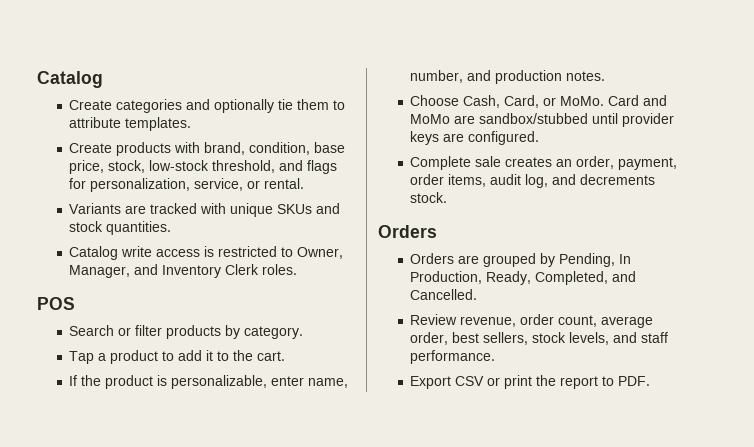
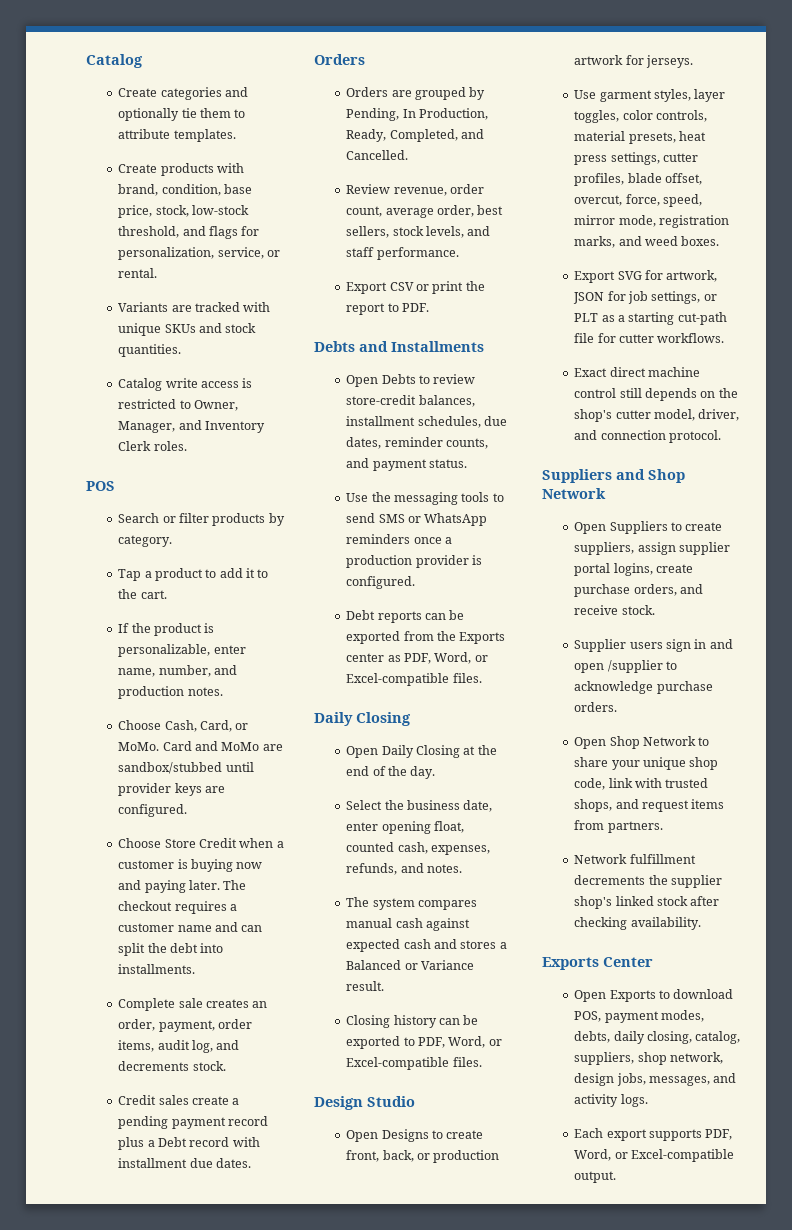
(540, 138) none -> [118,838,284,848] [118,859,263,872] [118,880,247,893] [118,901,237,914] [118,922,263,932] [118,943,224,956] [118,964,196,974] // Choose Store Credit when a customer is buying now and paying later. The checkout requires a customer name and can split the debt into installments.
(448, 197) none -> [118,1095,240,1105] [118,1116,268,1129] [118,1137,260,1150] [118,1158,251,1168] // Credit sales create a pending payment record plus a Debt record with installment due dates.
(651, 381) none -> [314,341,484,352] [346,374,476,387] [346,395,475,407] [346,416,507,428] [346,437,488,449] [346,458,467,471] [346,492,504,505] [346,513,488,526] [346,534,452,544] [346,555,482,568] [346,576,416,589] [346,610,465,623] [346,631,506,644] [346,652,488,664] [346,673,482,686] [314,712,411,726] [346,745,497,758] [346,766,436,779] [346,800,493,812] [346,821,464,834] [346,842,490,855] [346,863,462,875] [346,897,477,910] [346,918,470,931] [346,939,507,952] [346,960,474,970] [346,981,385,991] [346,1015,479,1028] [346,1036,502,1049] [346,1057,482,1070] [314,1096,415,1110] [346,1129,484,1142] [346,1150,500,1163] [574,55,693,68] [574,89,726,102] [574,110,707,123] [574,131,706,144] [574,152,698,165] [574,173,702,186] [574,194,702,207] [574,215,729,228] [574,236,720,248] [574,270,718,283] [573,291,717,304] [574,312,727,325] [574,333,725,343] [574,367,700,377] [574,388,738,401] [574,409,740,422] [574,430,721,443] [542,469,685,483] [542,488,606,499] [574,521,723,534] [574,542,730,555] [574,563,693,576] [574,584,703,597] [574,605,655,615] [574,639,733,652] [574,660,677,673] [574,681,713,694] [574,702,618,712] [574,736,710,749] [574,757,719,770] [574,778,709,790] [574,799,725,812] [574,820,663,833] [574,854,696,864] [574,875,722,888] [574,896,720,909] [574,917,701,930] [542,957,653,970] [574,989,734,1002] [574,1010,704,1023] [574,1031,741,1044] [574,1052,723,1065] [574,1073,737,1086] [574,1094,648,1107] [574,1128,733,1141] [574,1149,734,1162] [574,1171,617,1183] // Debts and Installments // Open Debts to review store-credit balances, installment schedules, due dates, reminder counts, and payment status. // Use the messaging tools to send SMS or WhatsApp reminders once a production provider is configured. // Debt reports can be exported from the Exports center as PDF, Word, or Excel-compatible files. // Daily Closing // Open Daily Closing at the end of the day. // Select the business date, enter opening float, counted cash, expenses, refunds, and notes. // The system compares manual cash against expected cash and stores a Balanced or Variance result. // Closing history can be exported to PDF, Word, or Excel-compatible files. // Design Studio // Open Designs to create front, back, or production artwork for jerseys. // Use garment styles, layer toggles, color controls, material presets, heat press settings, cutter profiles, blade offset, overcut, force, speed, mirror mode, registration marks, and weed boxes. // Export SVG for artwork, JSON for job settings, or PLT as a starting cut-path file for cutter workflows. // Exact direct machine control still depends on the shop's cutter model, driver, and connection protocol. // Suppliers and Shop Network // Open Suppliers to create suppliers, assign supplier portal logins, create purchase orders, and receive stock. // Supplier users sign in and open /supplier to acknowledge purchase orders. // Open Shop Network to share your unique shop code, link with trusted shops, and request items from partners. // Network fulfillment decrements the supplier shop's linked stock after checking availability. // Exports Center // Open Exports to download POS, payment modes, debts, daily closing, catalog, suppliers, shop network, design jobs, messages, and activity logs. // Each export supports PDF, Word, or Excel-compatible output.

